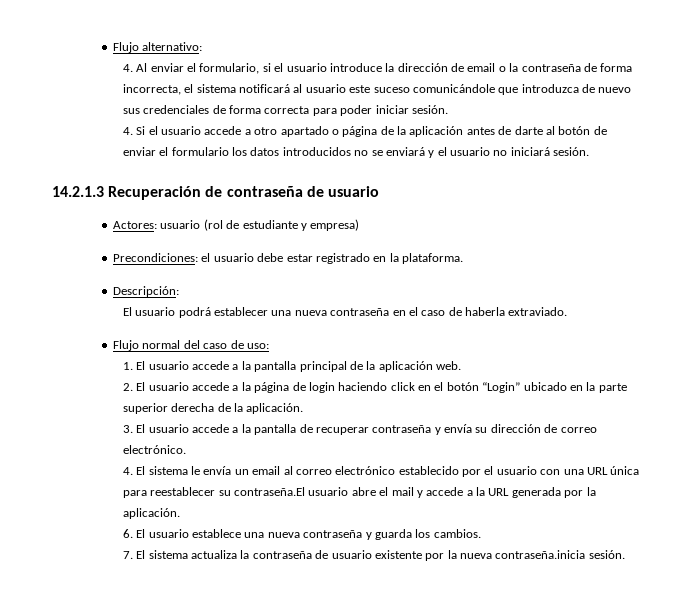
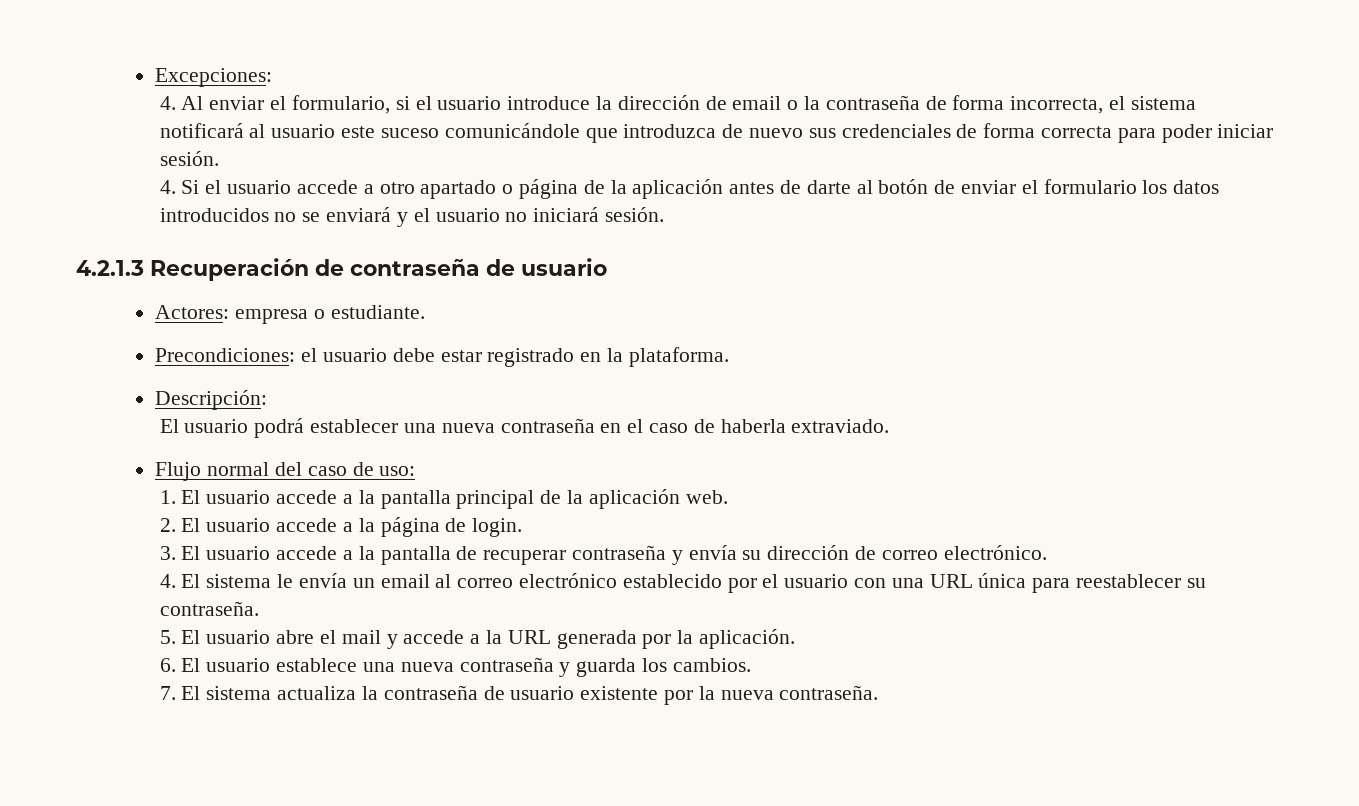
[113,42,203,53] Flujo alternativo: -> [155,68,273,87] Excepciones:
[52,186,104,197] 14.2.1.3 -> [76,260,144,276] 4.2.1.3
[160,219,360,231] usuario (rol de estudiante y empresa) -> [235,305,425,324] empresa o estudiante.
[308,382,627,393] [122,403,304,414] login haciendo click en el botón “Login” ubicado en la parte superior derecha de la aplicación. -> [472,518,523,537] login.
[234,487,306,496] contraseña.El -> [159,601,259,616] [159,630,201,644] contraseña. // 5. El
[495,550,625,559] contraseña.inicia sesión. -> [779,685,879,700] contraseña.

